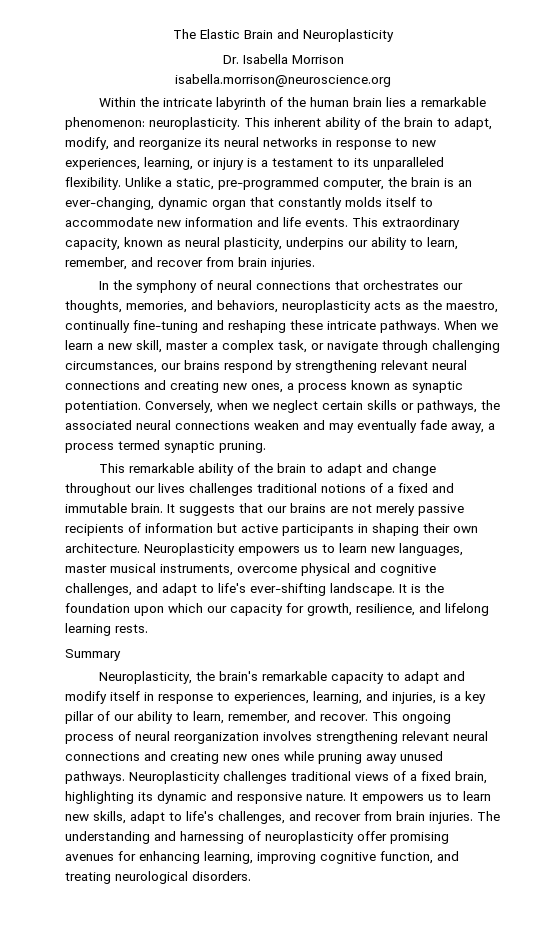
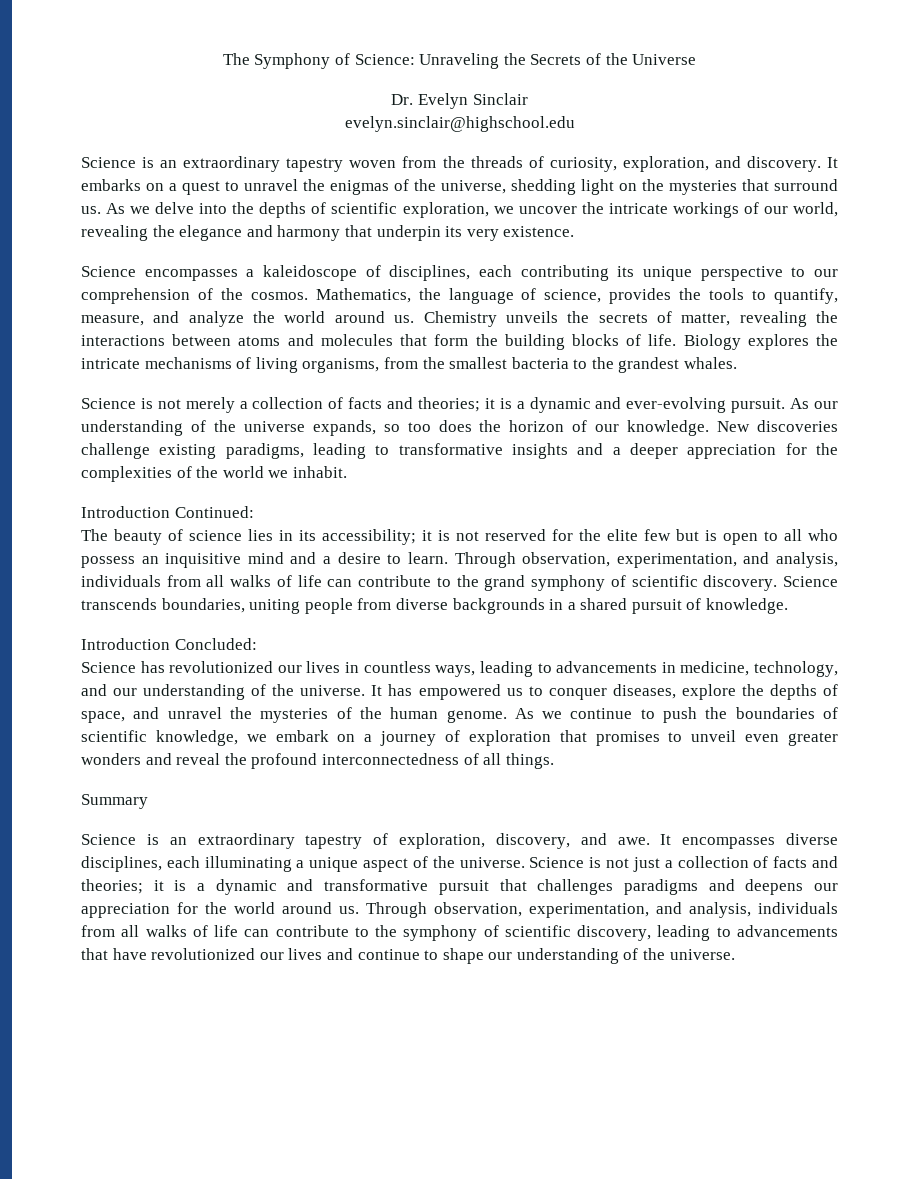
[173,29,394,42] [222,54,344,64] [175,74,391,87] [98,97,486,110] [65,117,492,130] [65,137,436,150] [65,157,444,170] [65,177,472,190] [65,197,433,210] [65,217,460,230] [65,237,458,250] [65,257,315,270] [98,280,463,293] [65,300,498,313] [65,320,498,333] [65,340,500,353] [65,360,467,373] [65,380,463,393] [65,400,500,413] [65,420,495,433] [65,440,266,453] [98,463,436,476] [65,483,454,496] [65,503,464,516] [65,523,478,536] [65,543,463,556] [65,563,436,576] [65,583,444,596] [65,603,489,616] [65,623,148,636] [65,649,121,661] [98,671,465,684] [65,691,486,704] [65,711,451,724] [65,731,488,744] [65,751,443,764] [65,771,487,784] [65,791,491,804] [65,811,500,824] [65,831,449,844] [65,851,459,864] [65,871,251,884] The Elastic Brain and Neuroplasticity // Dr. Isabella Morrison // isabella.morrison@neuroscience.org // Within the intricate labyrinth of the human brain lies a remarkable phenomenon: neuroplasticity. This inherent ability of the brain to adapt, modify, and reorganize its neural networks in response to new experiences, learning, or injury is a testament to its unparalleled flexibility. Unlike a static, pre-programmed computer, the brain is an ever-changing, dynamic organ that constantly molds itself to accommodate new information and life events. This extraordinary capacity, known as neural plasticity, underpins our ability to learn, remember, and recover from brain injuries. // In the symphony of neural connections that orchestrates our thoughts, memories, and behaviors, neuroplasticity acts as the maestro, continually fine-tuning and reshaping these intricate pathways. When we learn a new skill, master a complex task, or navigate through challenging circumstances, our brains respond by strengthening relevant neural connections and creating new ones, a process known as synaptic potentiation. Conversely, when we neglect certain skills or pathways, the associated neural connections weaken and may eventually fade away, a process termed synaptic pruning. // This remarkable ability of the brain to adapt and change throughout our lives challenges traditional notions of a fixed and immutable brain. It suggests that our brains are not merely passive recipients of information but active participants in shaping their own architecture. Neuroplasticity empowers us to learn new languages, master musical instruments, overcome physical and cognitive challenges, and adapt to life's ever-shifting landscape. It is the foundation upon which our capacity for growth, resilience, and lifelong learning rests. // Summary // Neuroplasticity, the brain's remarkable capacity to adapt and modify itself in response to experiences, learning, and injuries, is a key pillar of our ability to learn, remember, and recover. This ongoing process of neural reorganization involves strengthening relevant neural connections and creating new ones while pruning away unused pathways. Neuroplasticity challenges traditional views of a fixed brain, highlighting its dynamic and responsive nature. It empowers us to learn new skills, adapt to life's challenges, and recover from brain injuries. The understanding and harnessing of neuroplasticity offer promising avenues for enhancing learning, improving cognitive function, and treating neurological disorders. -> [222,53,697,69] [391,93,528,109] [344,116,575,132] [81,156,838,172] [81,179,838,195] [81,202,838,218] [81,225,575,241] [81,265,838,281] [81,288,838,304] [81,311,839,327] [81,334,838,350] [81,357,738,373] [81,397,839,413] [81,420,839,436] [81,443,839,459] [81,466,347,482] [81,506,254,518] [81,529,838,545] [81,552,838,568] [81,575,839,591] [81,598,789,614] [81,638,257,650] [81,661,838,677] [81,684,838,700] [81,707,838,723] [81,730,838,746] [81,753,554,769] [81,794,148,809] [81,833,838,849] [81,856,839,872] [81,879,838,895] [81,902,838,918] [81,925,838,941] [81,948,735,964] The Symphony of Science: Unraveling the Secrets of the Universe // Dr. Evelyn Sinclair // evelyn.sinclair@highschool.edu // Science is an extraordinary tapestry woven from the threads of curiosity, exploration, and discovery. It embarks on a quest to unravel the enigmas of the universe, shedding light on the mysteries that surround us. As we delve into the depths of scientific exploration, we uncover the intricate workings of our world, revealing the elegance and harmony that underpin its very existence. // Science encompasses a kaleidoscope of disciplines, each contributing its unique perspective to our comprehension of the cosmos. Mathematics, the language of science, provides the tools to quantify, measure, and analyze the world around us. Chemistry unveils the secrets of matter, revealing the interactions between atoms and molecules that form the building blocks of life. Biology explores the intricate mechanisms of living organisms, from the smallest bacteria to the grandest whales. // Science is not merely a collection of facts and theories; it is a dynamic and ever-evolving pursuit. As our understanding of the universe expands, so too does the horizon of our knowledge. New discoveries challenge existing paradigms, leading to transformative insights and a deeper appreciation for the complexities of the world we inhabit. // Introduction Continued: // The beauty of science lies in its accessibility; it is not reserved for the elite few but is open to all who possess an inquisitive mind and a desire to learn. Through observation, experimentation, and analysis, individuals from all walks of life can contribute to the grand symphony of scientific discovery. Science transcends boundaries, uniting people from diverse backgrounds in a shared pursuit of knowledge. // Introduction Concluded: // Science has revolutionized our lives in countless ways, leading to advancements in medicine, technology, and our understanding of the universe. It has empowered us to conquer diseases, explore the depths of space, and unravel the mysteries of the human genome. As we continue to push the boundaries of scientific knowledge, we embark on a journey of exploration that promises to unveil even greater wonders and reveal the profound interconnectedness of all things. // Summary // Science is an extraordinary tapestry of exploration, discovery, and awe. It encompasses diverse disciplines, each illuminating a unique aspect of the universe. Science is not just a collection of facts and theories; it is a dynamic and transformative pursuit that challenges paradigms and deepens our appreciation for the world around us. Through observation, experimentation, and analysis, individuals from all walks of life can contribute to the symphony of scientific discovery, leading to advancements that have revolutionized our lives and continue to shape our understanding of the universe.

